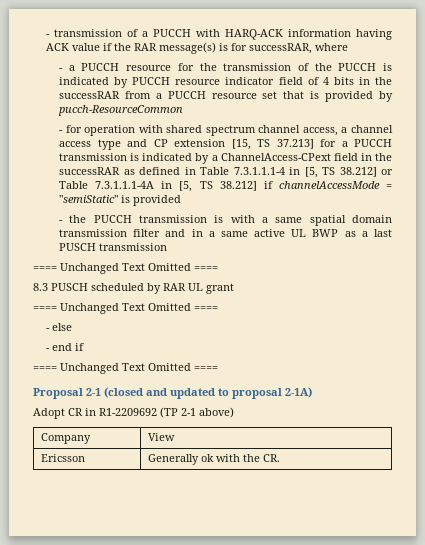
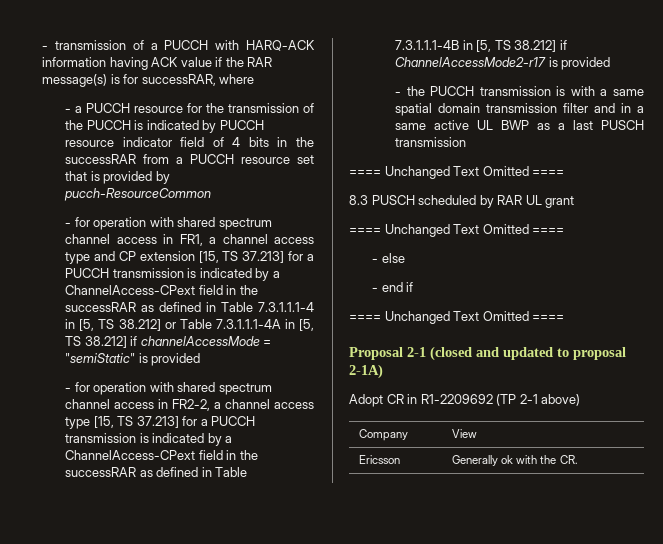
[302,127,338,136] access, -> [116,234,203,246] access in FR1,
(182, 200) none -> [65,382,272,395] [65,399,314,411] [65,416,256,429] [65,433,233,446] [65,450,258,460] [65,467,248,477] [395,40,567,52] [395,57,611,70] // - for operation with shared spectrum channel access in FR2-2, a channel access type [15, TS 37.213] for a PUCCH transmission is indicated by a ChannelAccess-CPext field in the successRAR as defined in Table 7.3.1.1.1-4B in [5, TS 38.212] if ChannelAccessMode2-r17 is provided

